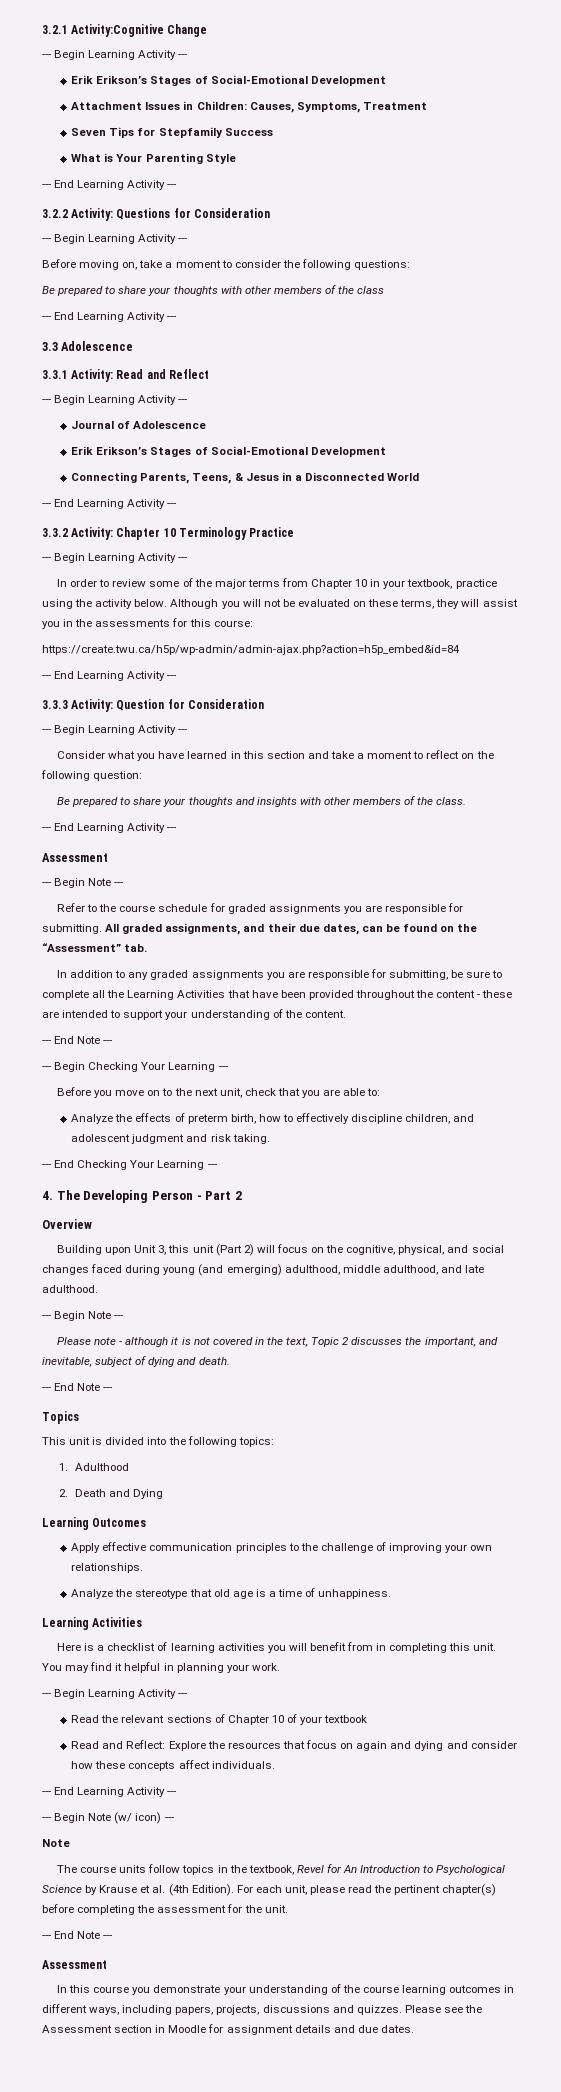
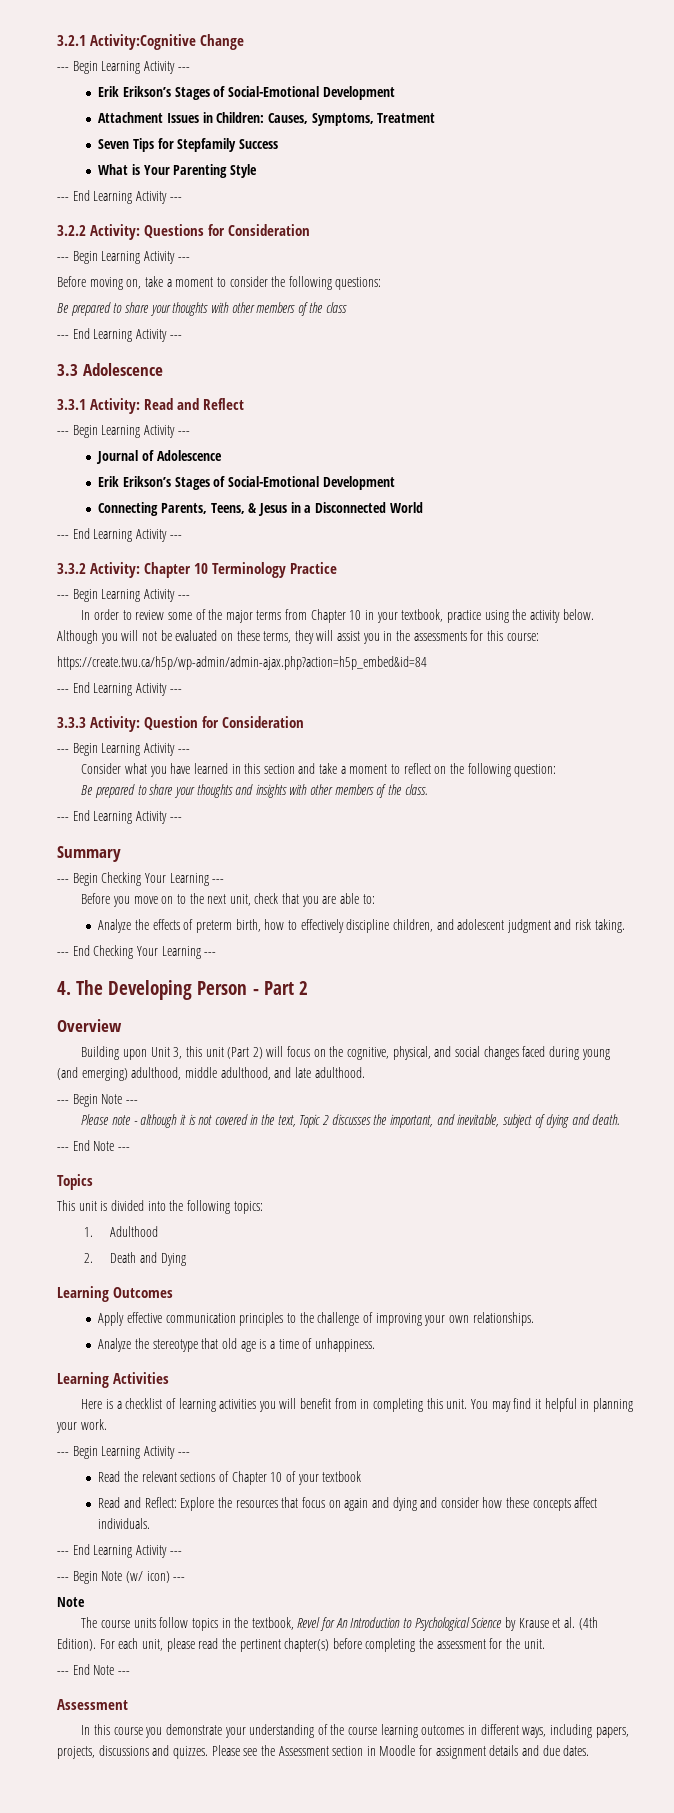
[42,853,108,862] [42,878,124,888] [57,903,464,914] [42,923,478,935] [42,943,148,952] [57,969,503,980] [42,990,513,1000] [42,1009,346,1020] [42,1036,113,1044] Assessment // --- Begin Note --- // Refer to the course schedule for graded assignments you are responsible for submitting. All graded assignments, and their due dates, can be found on the “Assessment” tab. // In addition to any graded assignments you are responsible for submitting, be sure to complete all the Learning Activities that have been provided throughout the content - these are intended to support your understanding of the content. // --- End Note --- -> [57,846,121,862] Summary

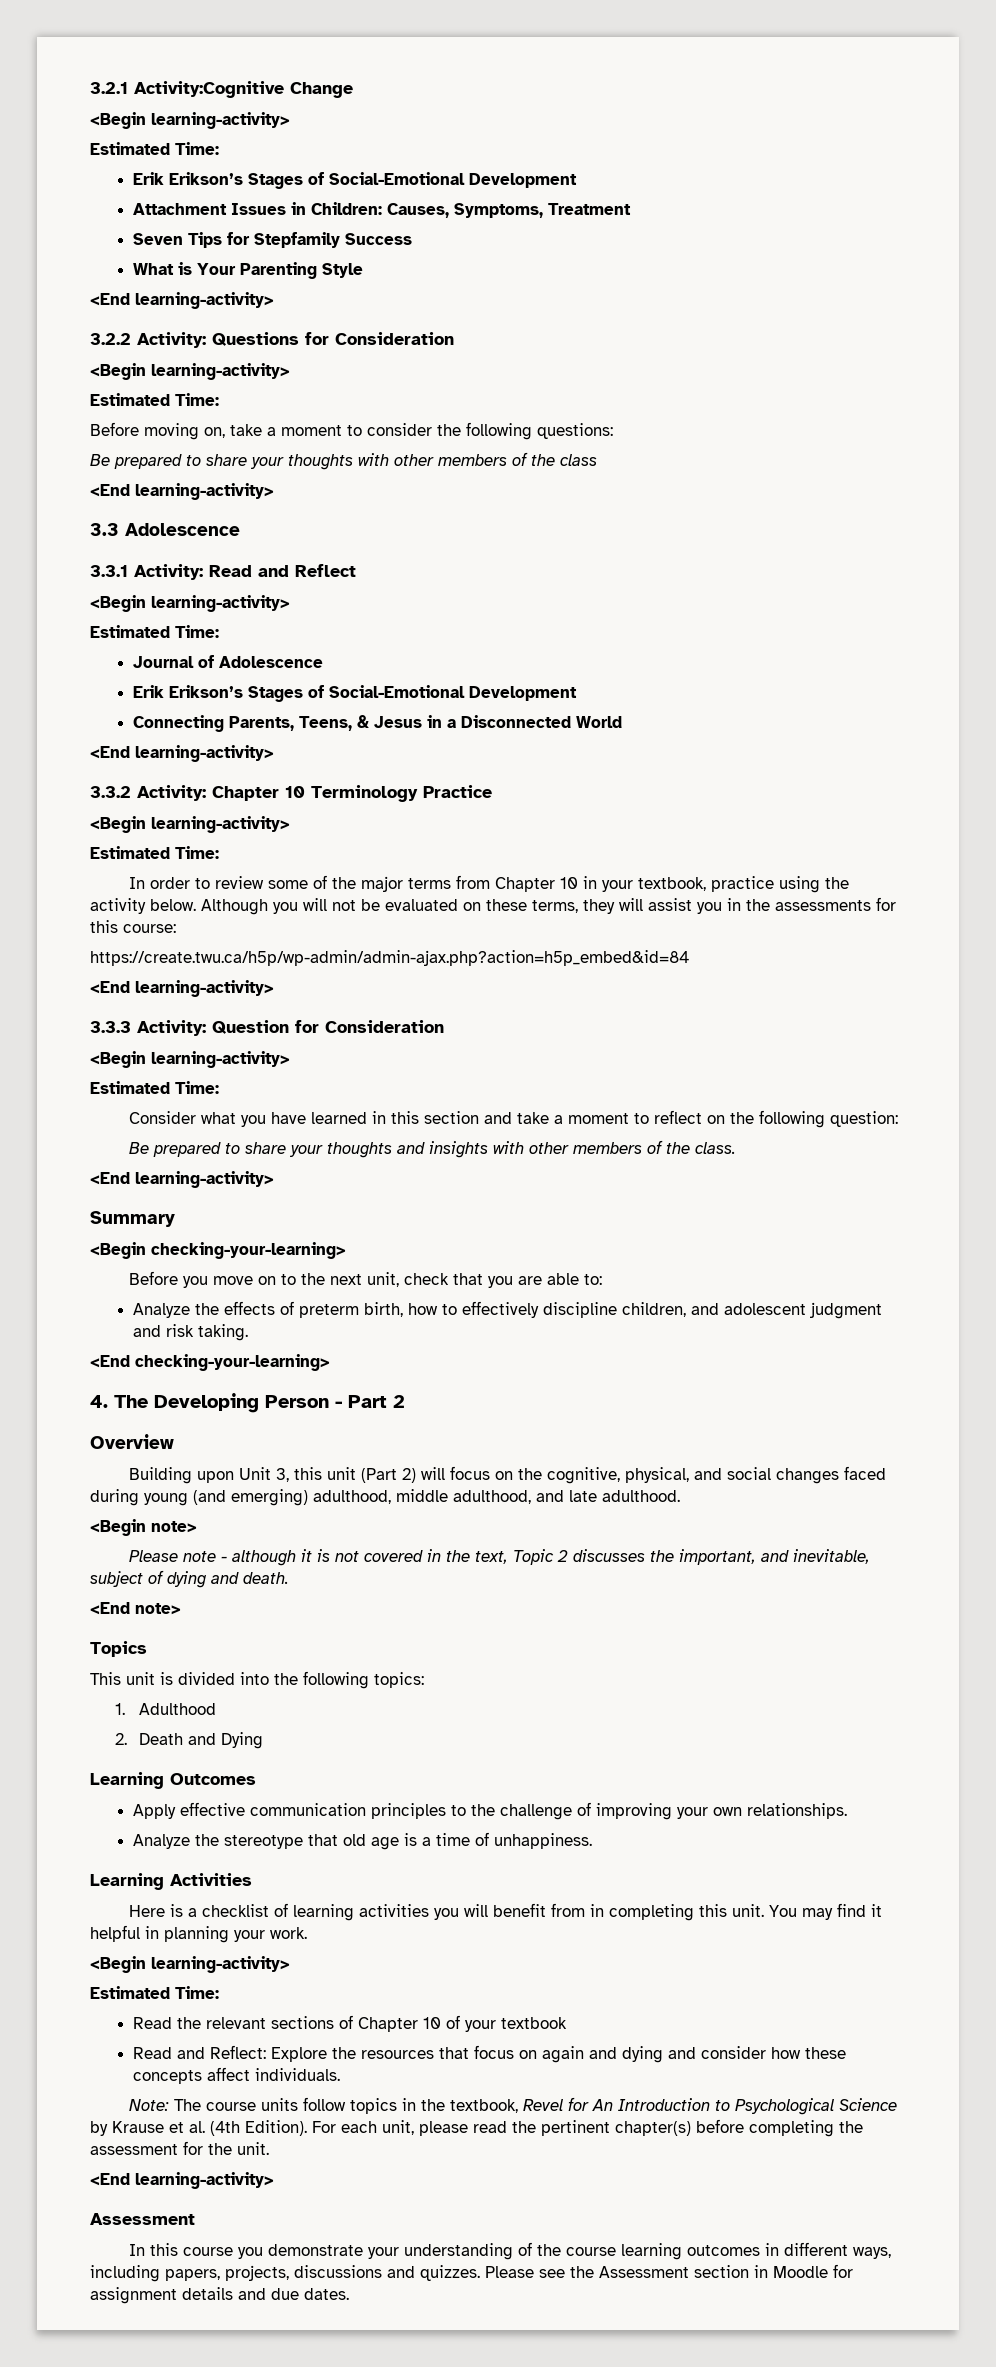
[57,61,190,74] --- Begin Learning Activity --- -> [90,112,290,129] [90,142,219,155] <Begin learning-activity> // Estimated Time:
[57,190,182,204] --- End Learning Activity --- -> [90,292,274,309] <End learning-activity>
[57,251,190,264] --- Begin Learning Activity --- -> [90,363,290,380] [90,393,219,406] <Begin learning-activity> // Estimated Time:
[57,328,182,342] --- End Learning Activity --- -> [90,483,274,500] <End learning-activity>
[57,425,190,438] --- Begin Learning Activity --- -> [90,595,290,612] [90,625,219,638] <Begin learning-activity> // Estimated Time:
[57,528,182,542] --- End Learning Activity --- -> [90,745,274,762] <End learning-activity>
[57,589,190,602] --- Begin Learning Activity --- -> [90,816,290,833] [90,846,219,859] <Begin learning-activity> // Estimated Time:
[57,682,182,696] --- End Learning Activity --- -> [90,980,274,997] <End learning-activity>
[57,743,190,756] --- Begin Learning Activity --- -> [90,1051,290,1068] [90,1081,219,1094] <Begin learning-activity> // Estimated Time:
[57,810,182,824] [57,846,121,862] [57,872,225,886] --- End Learning Activity --- // Summary // --- Begin Checking Your Learning --- -> [90,1171,274,1188] [90,1211,175,1227] [90,1242,346,1259] <End learning-activity> // Summary // <Begin checking-your-learning>
[57,945,217,959] --- End Checking Your Learning --- -> [90,1354,330,1371] <End checking-your-learning>
[57,1094,138,1107] --- Begin Note --- -> [90,1519,197,1536] <Begin note>
[57,1140,130,1151] --- End Note --- -> [90,1602,181,1615] <End note>
[57,1446,190,1459] --- Begin Learning Activity --- -> [90,1956,290,1973] [90,1986,219,1999] <Begin learning-activity> // Estimated Time:
[57,1544,182,1558] [57,1571,186,1584] [57,1597,85,1607] --- End Learning Activity --- // --- Begin Note (w/ icon) --- // Note // -> [129,2099,170,2111] Note:
[57,1664,130,1675] --- End Note --- -> [90,2172,274,2189] <End learning-activity>

